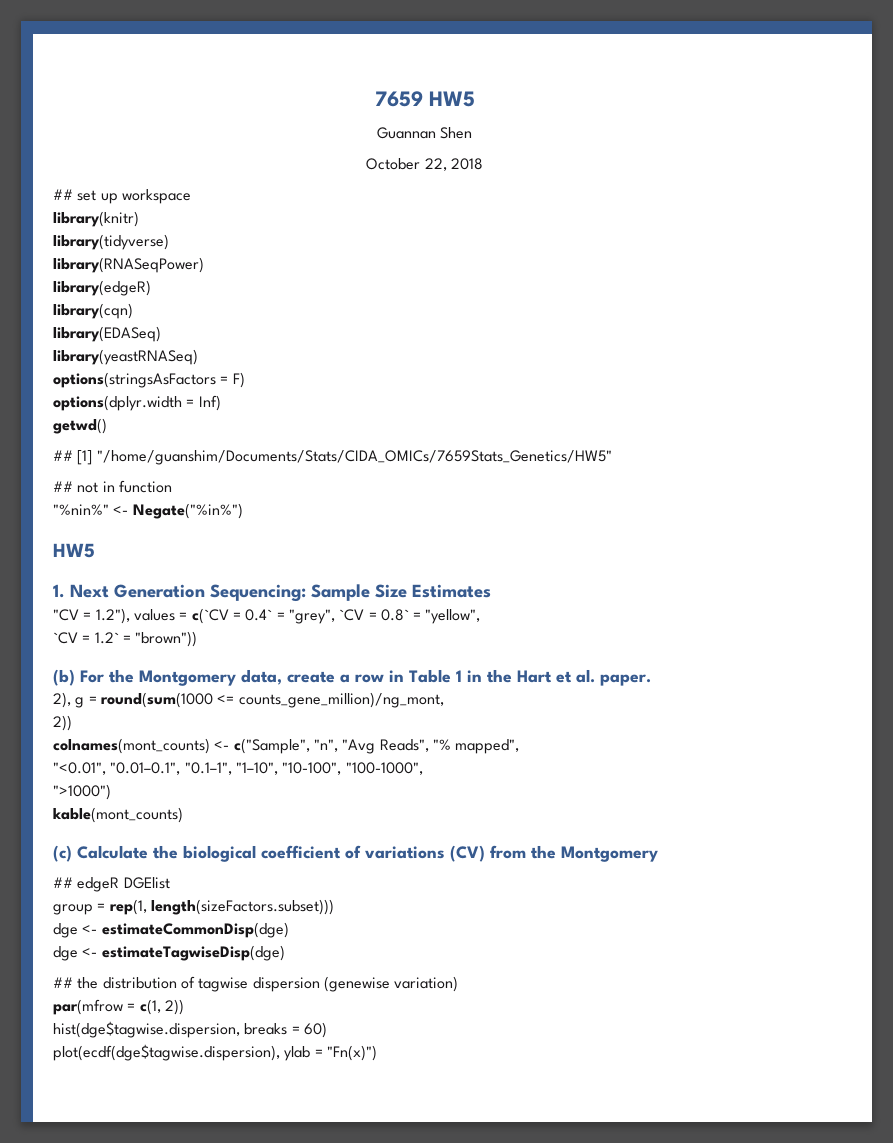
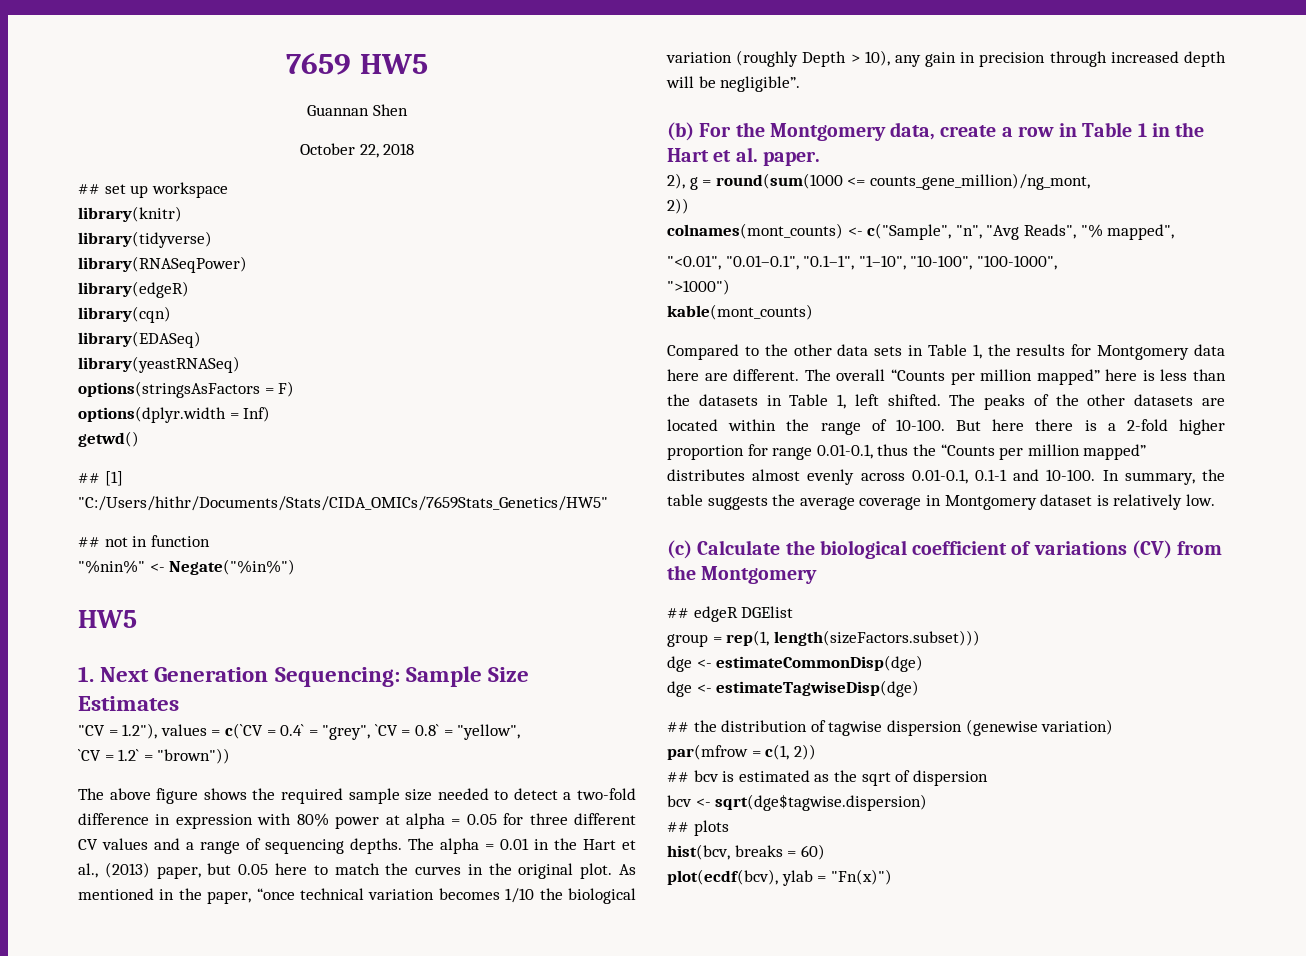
[96,450,612,465] "/home/guanshim/Documents/Stats/CIDA_OMICs/7659Stats_Genetics/HW5" -> [78,496,608,511] "C:/Users/hithr/Documents/Stats/CIDA_OMICs/7659Stats_Genetics/HW5"
(198, 639) none -> [78,788,636,804] [78,813,637,829] [78,838,636,854] [78,862,636,879] [78,888,636,904] [666,50,1226,67] [666,76,801,92] // The above figure shows the required sample size needed to detect a two-fold difference in expression with 80% power at alpha = 0.05 for three different CV values and a range of sequencing depths. The alpha = 0.01 in the Hart et al., (2013) paper, but 0.05 here to match the curves in the original plot. As mentioned in the paper, “once technical variation becomes 1/10 the biological variation (roughly Depth > 10), any gain in precision through increased depth will be negligible”.
(183, 815) none -> [667,344,1225,360] [667,369,1226,385] [667,394,1225,410] [667,419,1225,435] [667,444,1147,460] [667,469,1225,485] [667,494,1215,510] // Compared to the other data sets in Table 1, the results for Montgomery data here are different. The overall “Counts per million mapped” here is less than the datasets in Table 1, left shifted. The peaks of the other datasets are located within the range of 10-100. But here there is a 2-fold higher proportion for range 0.01-0.1, thus the “Counts per million mapped” distributes almost evenly across 0.01-0.1, 0.1-1 and 10-100. In summary, the table suggests the average coverage in Montgomery dataset is relatively low.
[53,1021,240,1038] hist(dge$tagwise.dispersion, -> [667,770,988,786] [667,794,928,811] [667,820,729,836] [667,844,730,860] ## bcv is estimated as the sqrt of dispersion // bcv <- sqrt(dge$tagwise.dispersion) // ## plots // hist(bcv,
[53,1044,280,1061] plot(ecdf(dge$tagwise.dispersion), -> [667,869,778,885] plot(ecdf(bcv),

